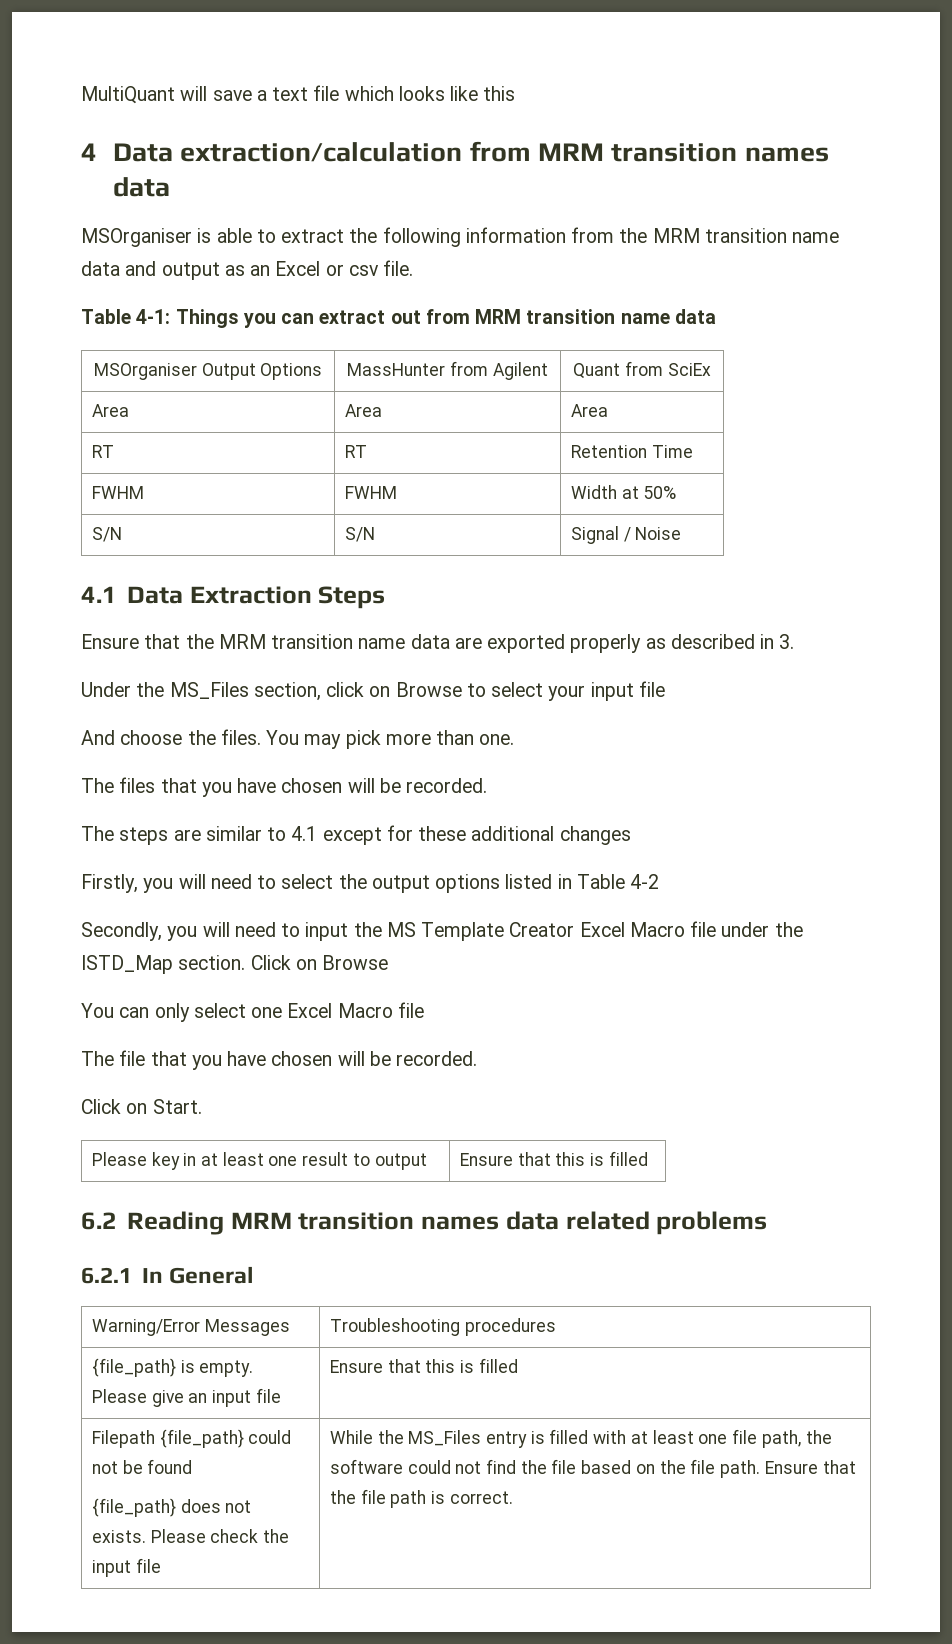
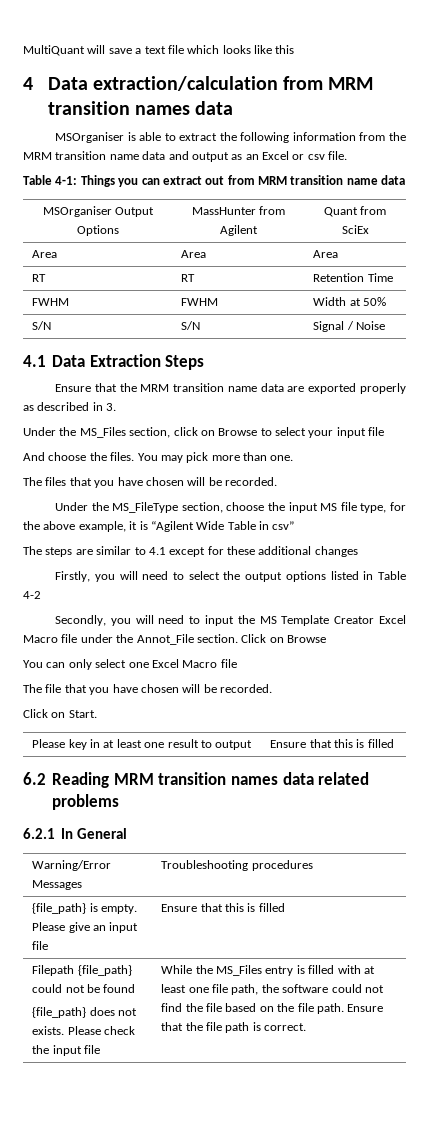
(488, 785) none -> [55,502,407,513] [23,521,295,532] // Under the MS_FileType section, choose the input MS file type, for the above example, it is “Agilent Wide Table in csv”
[81,955,173,974] ISTD_Map -> [136,634,194,645] Annot_File

